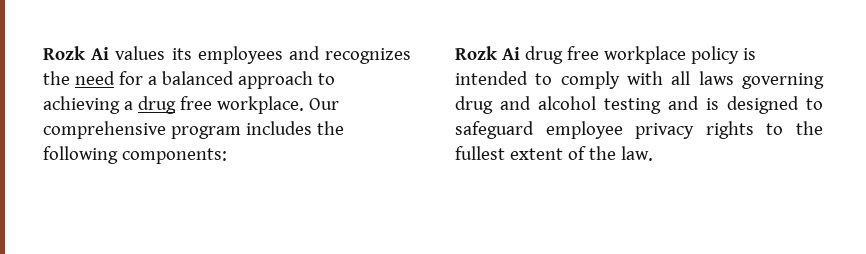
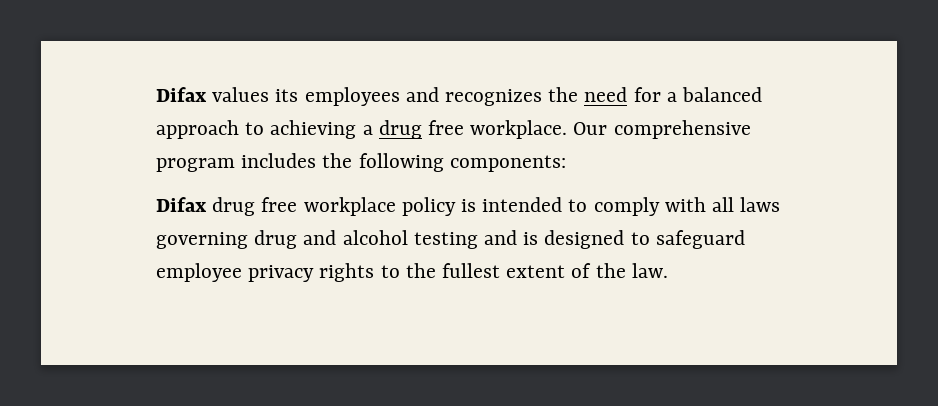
[43,46,110,60] Rozk Ai -> [156,87,207,102] Difax
[455,46,520,60] Rozk Ai -> [156,197,207,212] Difax

